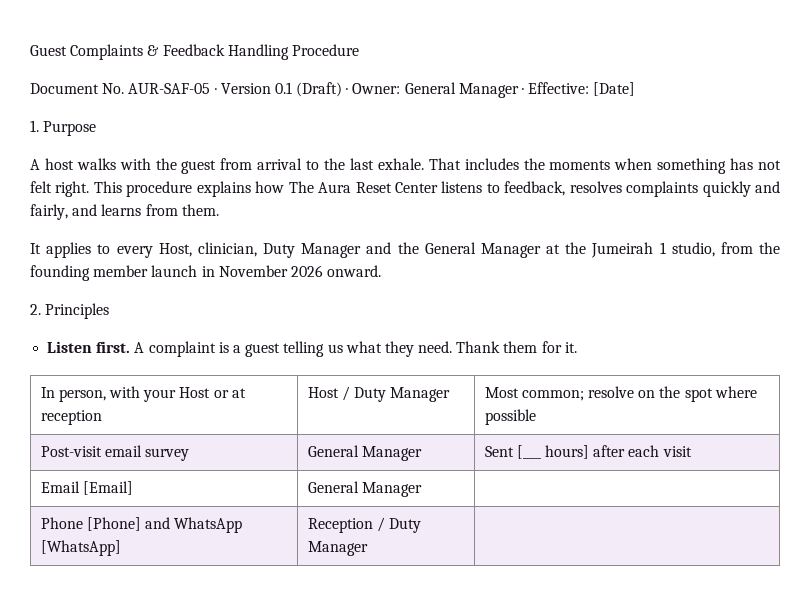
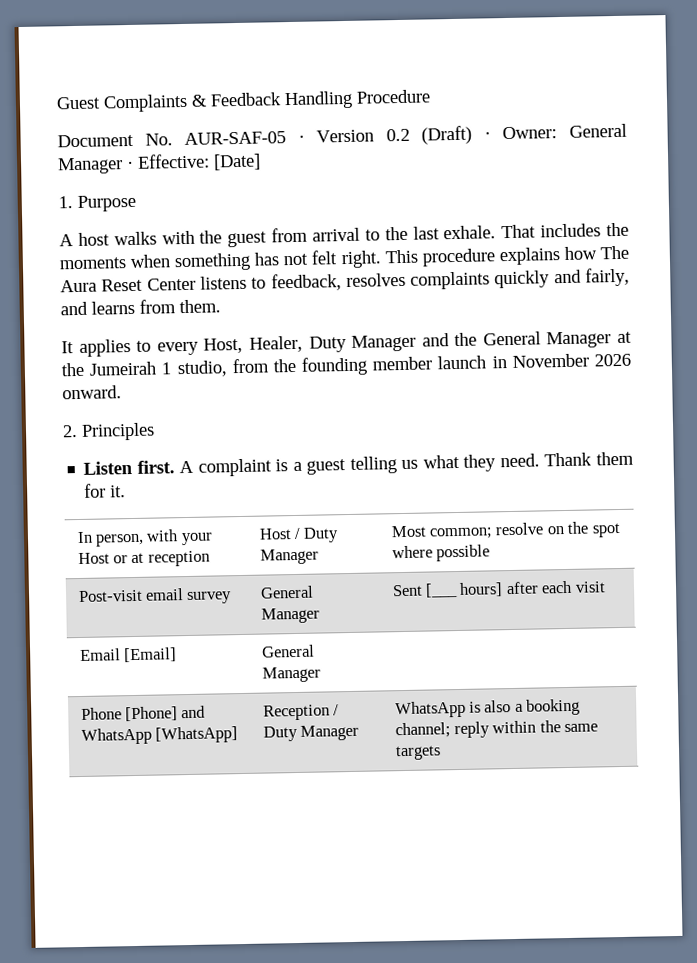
[274,82,292,94] 0.1 -> [385,128,410,142] 0.2
[197,242,257,257] clinician, -> [248,335,303,353] Healer,
(368, 548) none -> [394,698,581,719] [394,720,599,739] [394,745,441,761] WhatsApp is also a booking channel; reply within the same targets

